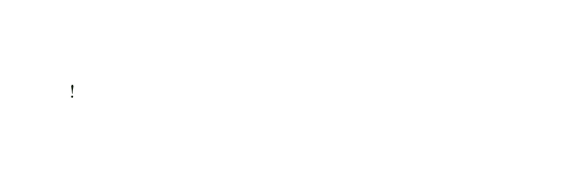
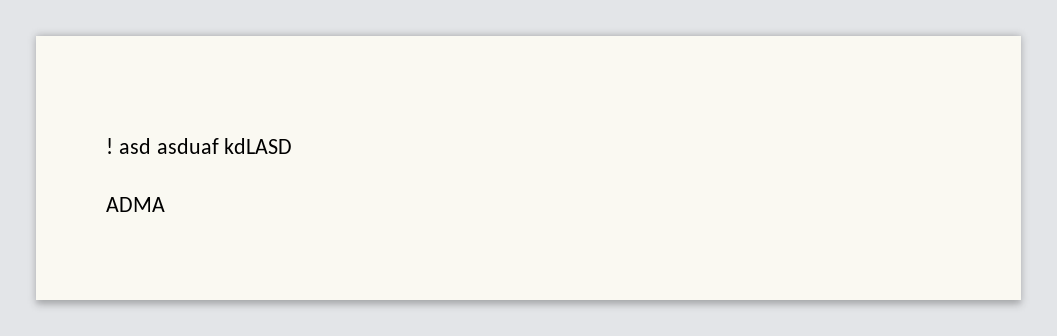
(76, 91) none -> [118,138,293,154] [106,197,165,212] asd asduaf kdLASD // ADMA

